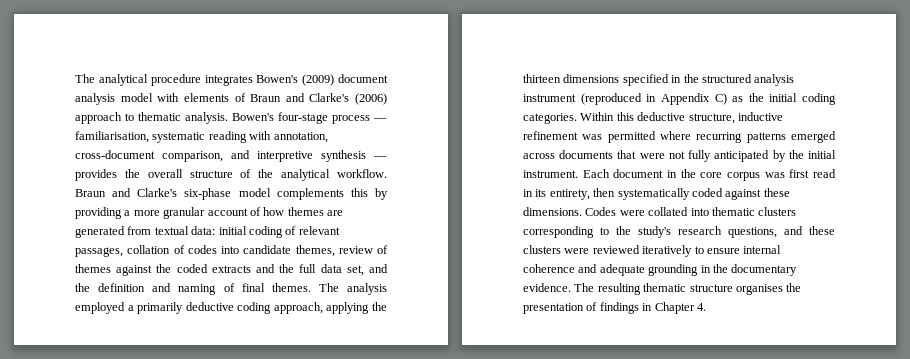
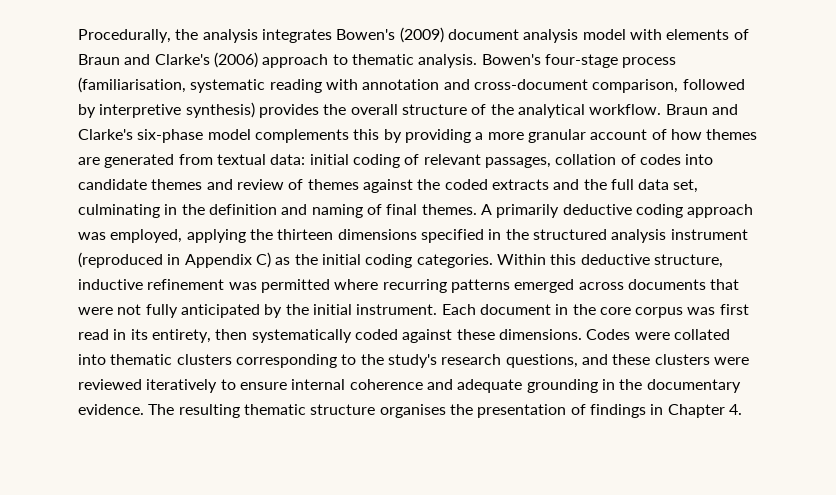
[75,74,201,86] The analytical procedure -> [78,29,258,43] Procedurally, the analysis
[373,118,387,121] [75,131,149,143] — familiarisation, -> [78,77,186,93] (familiarisation,
[273,132,328,143] [75,150,387,162] annotation, cross-document comparison, and interpretive synthesis — -> [362,79,745,93] [78,102,255,118] annotation and cross-document comparison, followed by interpretive synthesis)
[295,245,335,257] themes, -> [151,179,233,190] themes and
[368,264,388,273] and -> [78,204,178,218] culminating in
[318,283,387,295] [75,302,323,314] The analysis employed a primarily deductive coding approach, -> [480,204,754,218] [78,229,183,243] A primarily deductive coding approach was employed,

